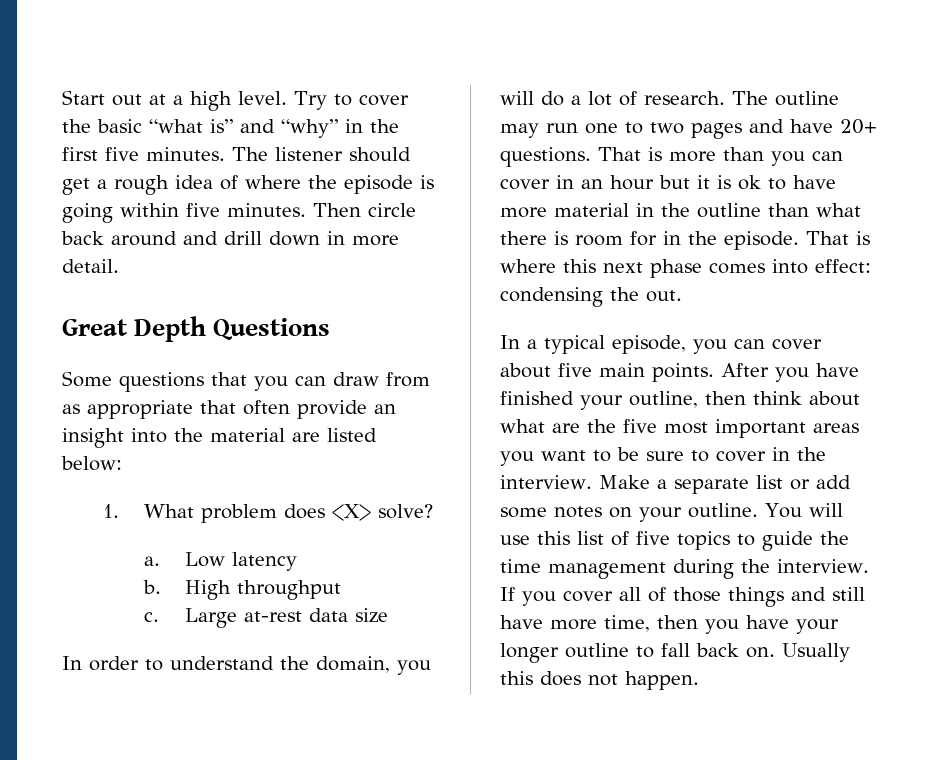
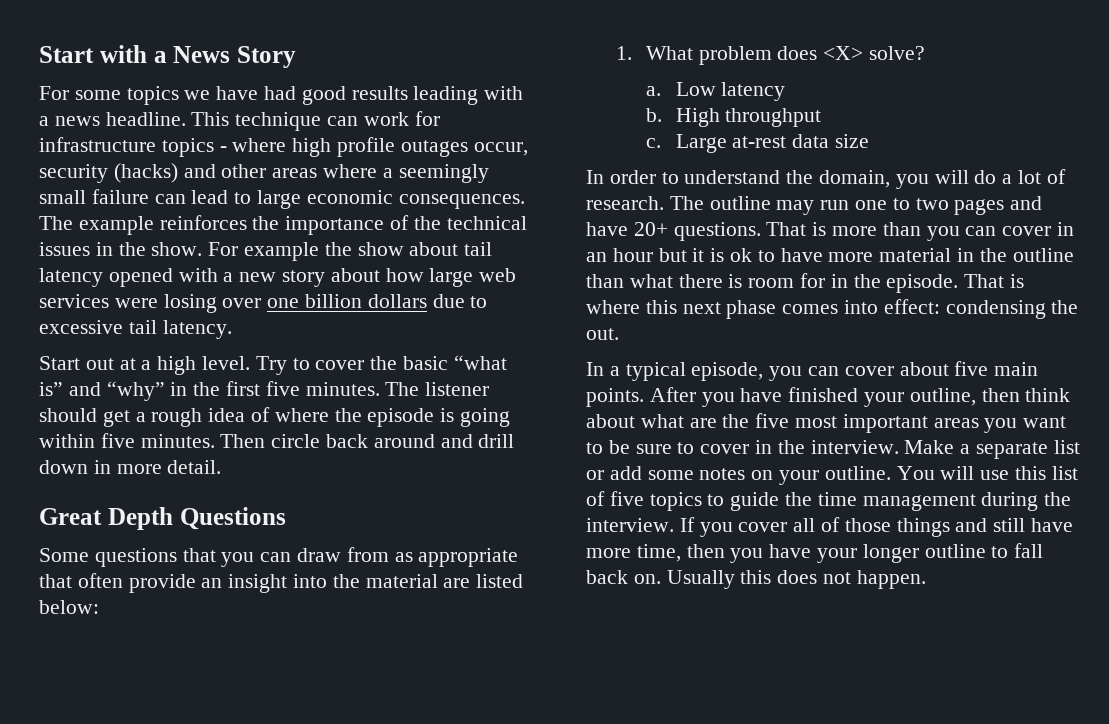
[62,90,105,105] Start -> [39,45,296,68] [39,86,524,105] [39,111,440,131] [39,137,528,157] [39,163,489,183] [39,189,525,209] [39,215,527,235] [39,242,493,261] [39,268,517,287] [39,294,488,313] [39,320,232,339] [39,356,80,370] Start with a News Story // For some topics we have had good results leading with a news headline. This technique can work for infrastructure topics - where high profile outages occur, security (hacks) and other areas where a seemingly small failure can lead to large economic consequences. The example reinforces the importance of the technical issues in the show. For example the show about tail latency opened with a new story about how large web services were losing over one billion dollars due to excessive tail latency. // Start

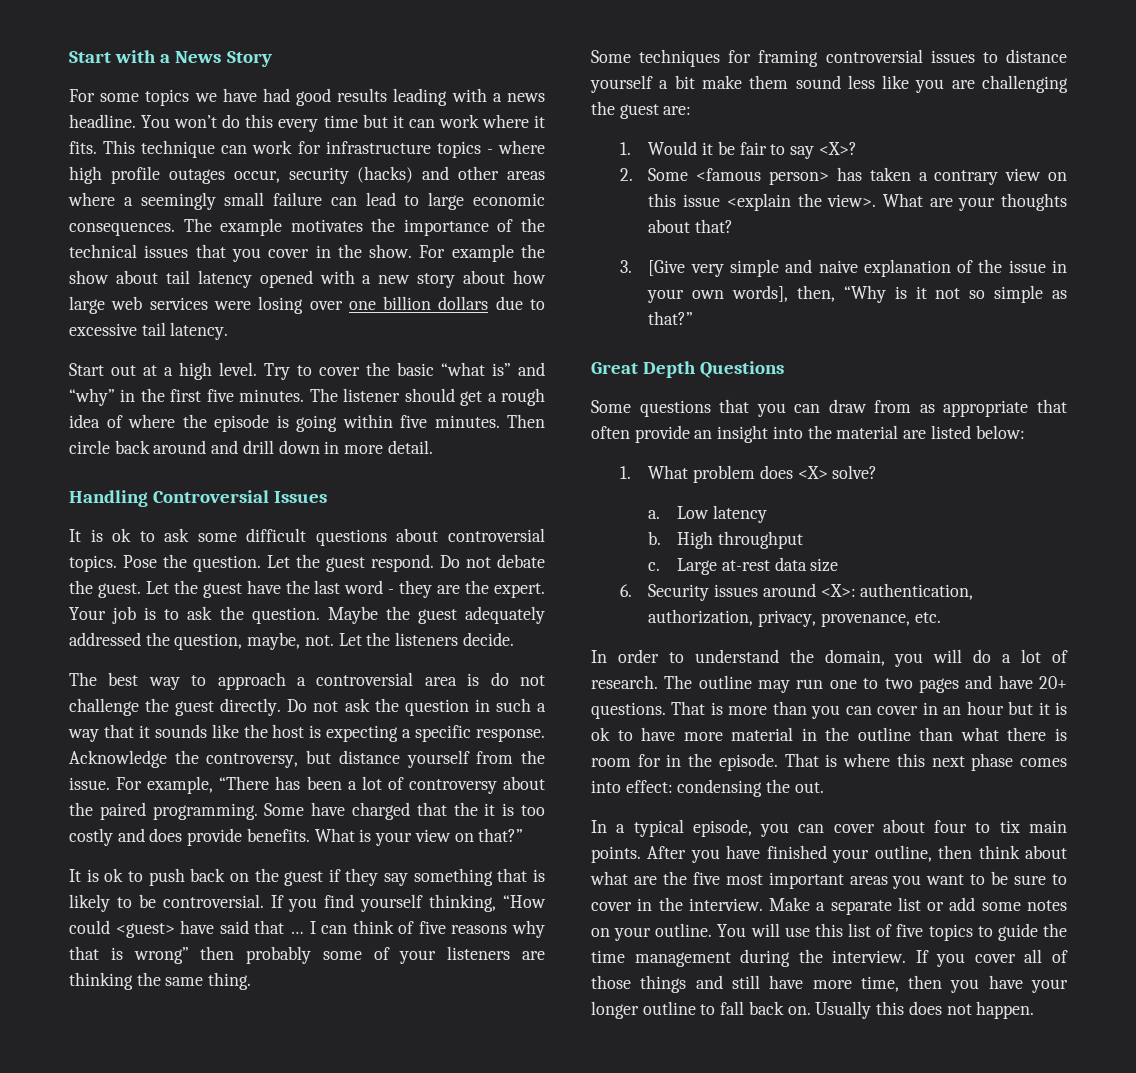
(186, 119) none -> [141,114,545,132] [69,141,97,154] You won’t do this every time but it can work where it fits.
[159,215,247,230] reinforces -> [290,219,363,232] motivates
(90, 249) none -> [195,244,310,262] that you cover
(222, 467) none -> [69,490,328,507] [69,528,545,546] [69,554,545,572] [69,580,545,598] [69,606,545,624] [69,632,514,650] [69,672,545,690] [69,698,546,716] [68,724,545,742] [69,750,545,768] [69,776,546,794] [69,802,546,820] [69,828,524,846] [69,868,546,886] [69,894,547,912] [69,920,545,938] [69,946,545,964] [69,972,252,990] [591,49,1067,67] [590,75,1068,93] [591,101,692,119] [619,141,857,159] [619,167,1067,185] [648,193,1067,211] [648,219,734,233] [619,259,1067,277] [647,285,1067,303] [648,311,694,325] // Handling Controversial Issues // It is ok to ask some difficult questions about controversial topics. Pose the question. Let the guest respond. Do not debate the guest. Let the guest have the last word - they are the expert. Your job is to ask the question. Maybe the guest adequately addressed the question, maybe, not. Let the listeners decide. // The best way to approach a controversial area is do not challenge the guest directly. Do not ask the question in such a way that it sounds like the host is expecting a specific response. Acknowledge the controversy, but distance yourself from the issue. For example, “There has been a lot of controversy about the paired programming. Some have charged that the it is too costly and does provide benefits. What is your view on that?” // It is ok to push back on the guest if they say something that is likely to be controversial. If you find yourself thinking, “How could <guest> have said that … I can think of five reasons why that is wrong” then probably some of your listeners are thinking the same thing. // Some techniques for framing controversial issues to distance yourself a bit make them sound less like you are challenging the guest are: // 1. Would it be fair to say <X>? // 2. Some <famous person> has taken a contrary view on this issue <explain the view>. What are your thoughts about that? // 3. [Give very simple and naive explanation of the issue in your own words], then, “Why is it not so simple as that?”
(870, 141) none -> [619,583,974,601] [648,609,941,627] // 6. Security issues around <X>: authentication, authorization, privacy, provenance, etc.
[954,361,989,376] five -> [934,820,1020,833] four to tix

